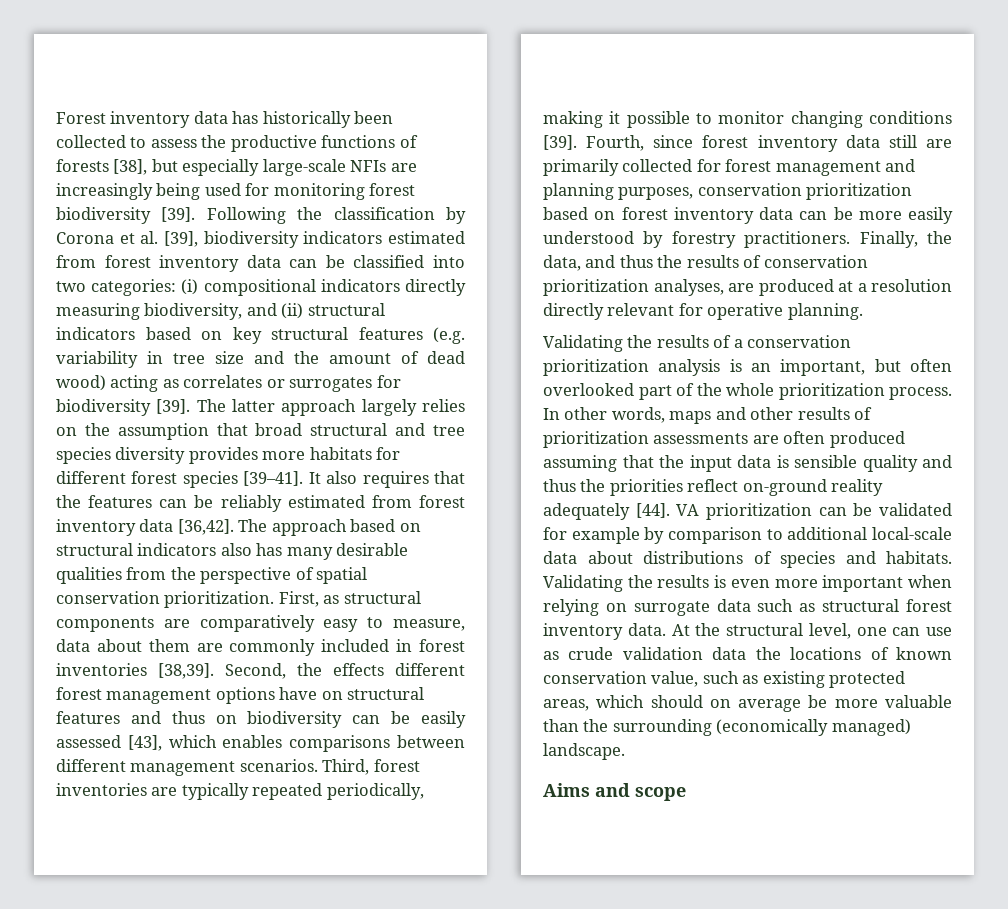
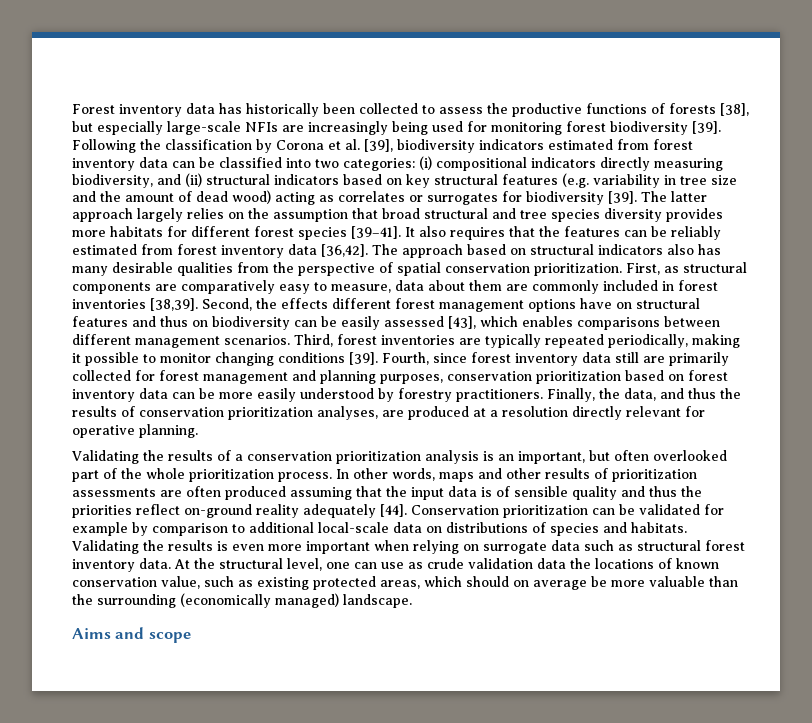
(789, 461) none -> [496,486,510,497] of
[676,504,700,516] VA -> [411,505,499,515] Conservation
[587,551,633,564] about -> [426,526,442,533] on

